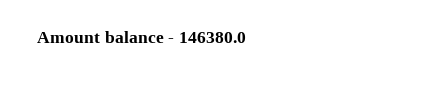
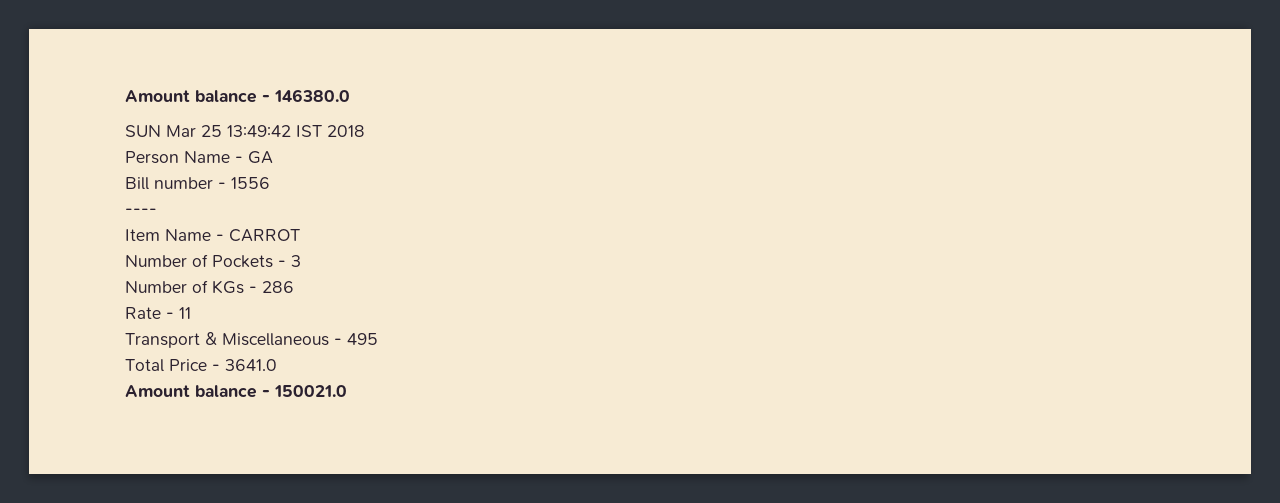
(247, 37) none -> [125,125,365,137] [125,151,273,164] [125,177,270,190] [125,208,157,215] [125,229,300,242] [125,254,301,268] [125,280,294,294] [125,307,191,319] [125,332,378,348] [125,359,277,372] [125,385,347,398] // SUN Mar 25 13:49:42 IST 2018 // Person Name - GA // Bill number - 1556 // ---- // Item Name - CARROT // Number of Pockets - 3 // Number of KGs - 286 // Rate - 11 // Transport & Miscellaneous - 495 // Total Price - 3641.0 // Amount balance - 150021.0

